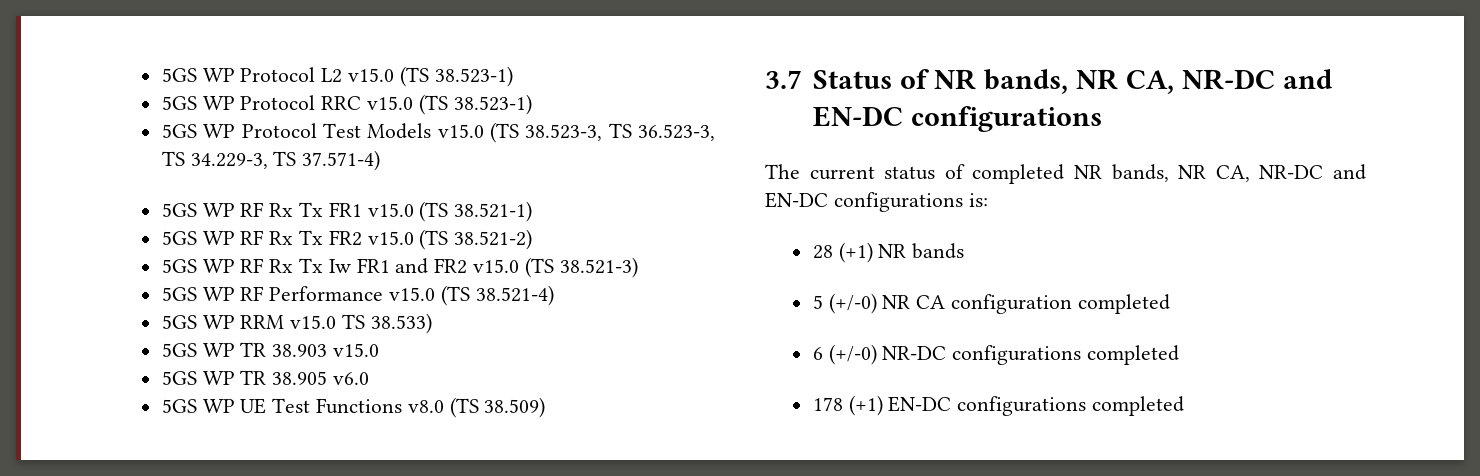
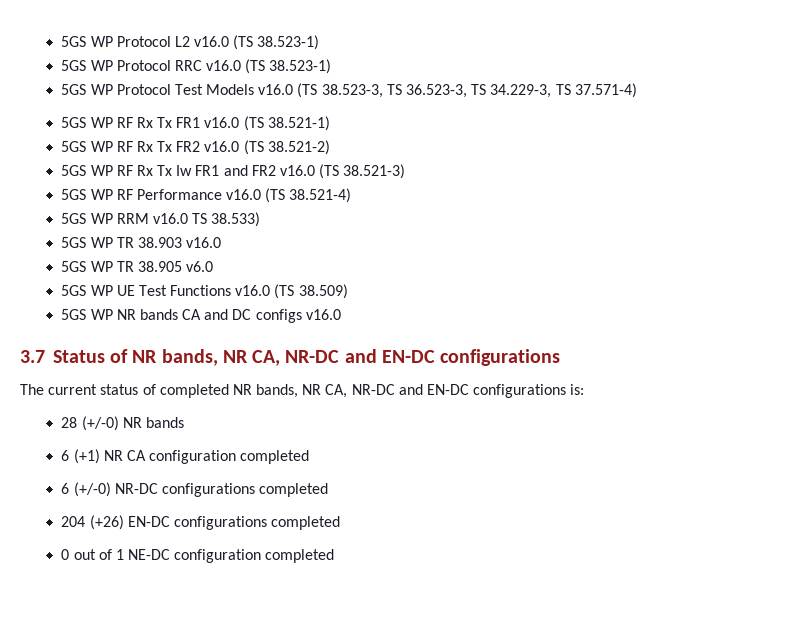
[348,68,395,82] v15.0 -> [194,36,230,47] v16.0
[367,96,414,110] v15.0 -> [206,60,242,71] v16.0
[437,124,484,138] v15.0 -> [258,84,294,95] v16.0
[367,203,414,217] v15.0 -> [204,117,240,128] v16.0
[367,231,414,245] v15.0 -> [204,141,240,152] v16.0
[473,259,520,273] v15.0 -> [279,165,315,176] v16.0
[389,287,436,301] v15.0 -> [226,189,262,200] v16.0
[290,315,337,329] v15.0 -> [152,213,188,224] v16.0
[333,343,380,357] v15.0 -> [186,237,222,248] v16.0
[407,400,444,413] v8.0 -> [235,285,271,296] v16.0
(546, 407) none -> [61,309,341,323] // 5GS WP NR bands CA and DC configs v16.0
[838,242,873,263] (+1) -> [81,416,119,431] (+/-0)
[812,293,877,314] 5 (+/-0) -> [61,449,100,464] 6 (+1)
[812,395,883,416] 178 (+1) -> [61,515,124,530] 204 (+26)
(1185, 406) none -> [61,549,335,563] // 0 out of 1 NE-DC configuration completed

